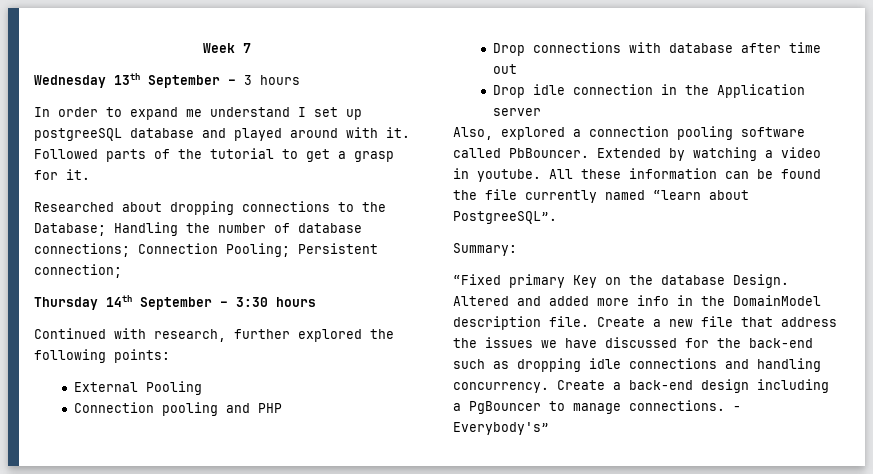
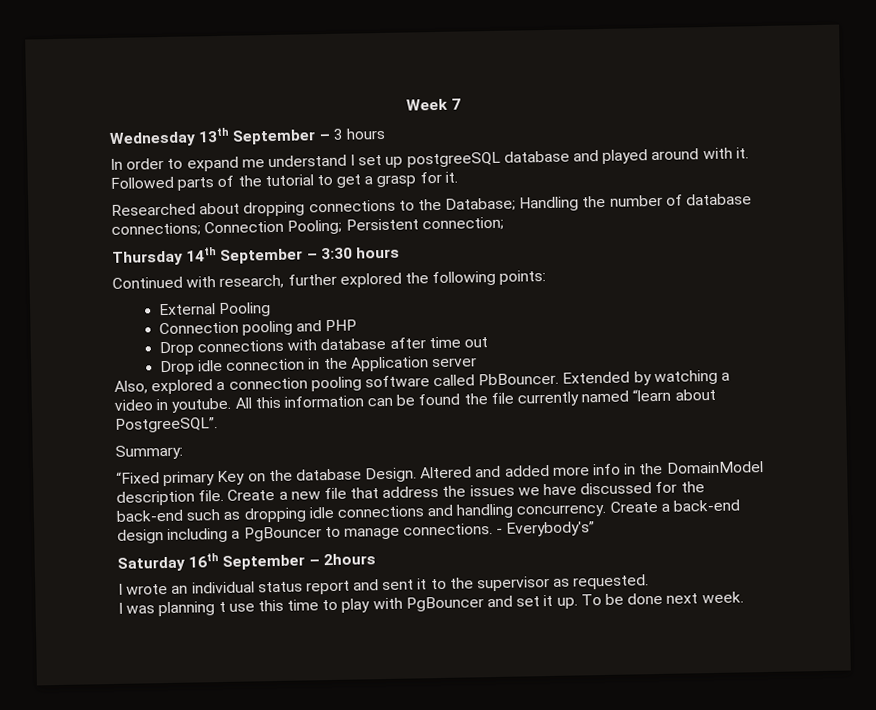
[581,169,621,179] these -> [254,396,281,409] this
(549, 428) none -> [117,553,376,572] [118,574,650,595] [118,591,744,617] // Saturday 16th September – 2hours // I wrote an individual status report and sent it to the supervisor as requested. // I was planning t use this time to play with PgBouncer and set it up. To be done next week.

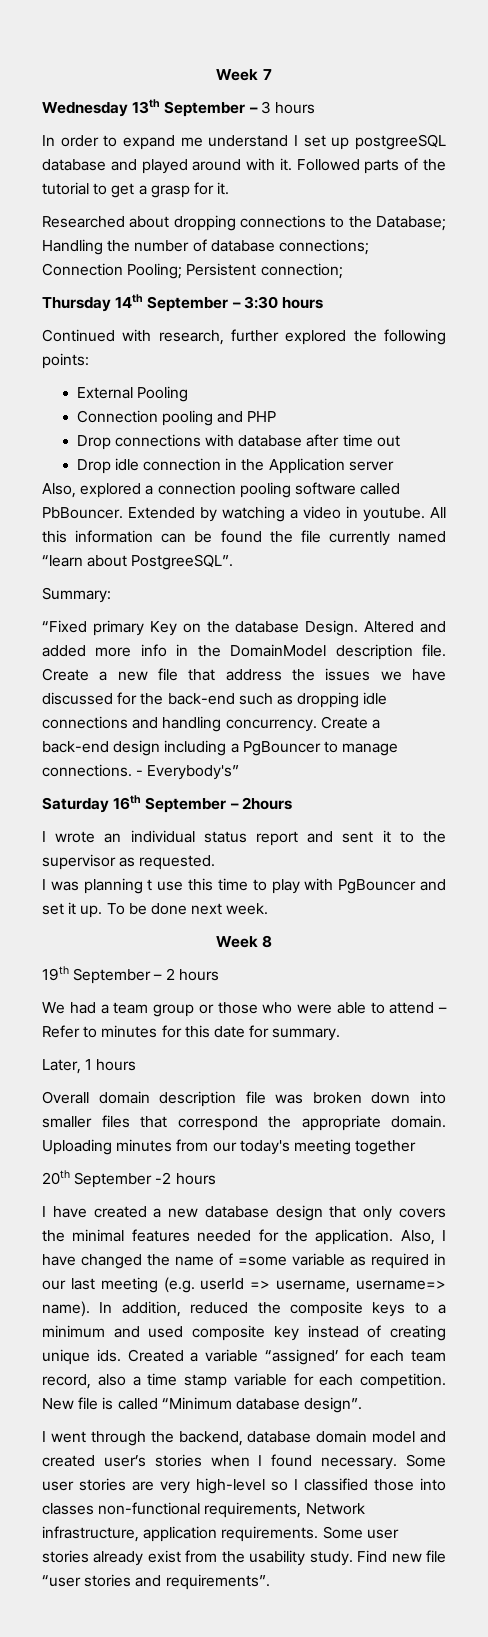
(744, 597) none -> [215,935,273,948] [42,966,219,984] [42,1002,447,1017] [42,1025,341,1041] [42,1059,137,1074] [42,1091,446,1107] [42,1115,446,1131] [42,1139,417,1155] [42,1170,216,1188] [42,1205,446,1221] [42,1229,446,1245] [42,1253,446,1269] [42,1277,446,1293] [42,1301,446,1317] [42,1325,447,1341] [42,1349,446,1365] [42,1373,446,1389] [42,1397,363,1413] [42,1430,446,1446] [42,1454,446,1470] [42,1478,446,1494] [42,1502,365,1518] [42,1526,399,1542] [42,1550,447,1566] [42,1574,270,1590] // Week 8 // 19th September – 2 hours // We had a team group or those who were able to attend – Refer to minutes for this date for summary. // Later, 1 hours // Overall domain description file was broken down into smaller files that correspond the appropriate domain. Uploading minutes from our today's meeting together // 20th September -2 hours // I have created a new database design that only covers the minimal features needed for the application. Also, I have changed the name of =some variable as required in our last meeting (e.g. userId => username, username=> name). In addition, reduced the composite keys to a minimum and used composite key instead of creating unique ids. Created a variable “assigned’ for each team record, also a time stamp variable for each competition. New file is called “Minimum database design”. // I went through the backend, database domain model and created user’s stories when I found necessary. Some user stories are very high-level so I classified those into classes non-functional requirements, Network infrastructure, application requirements. Some user stories already exist from the usability study. Find new file “user stories and requirements”.

